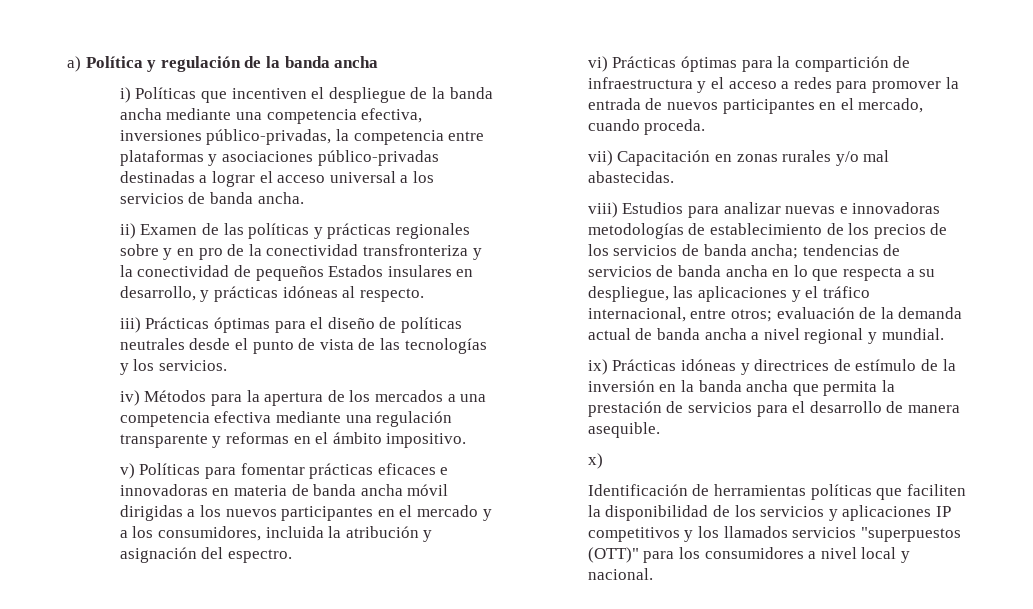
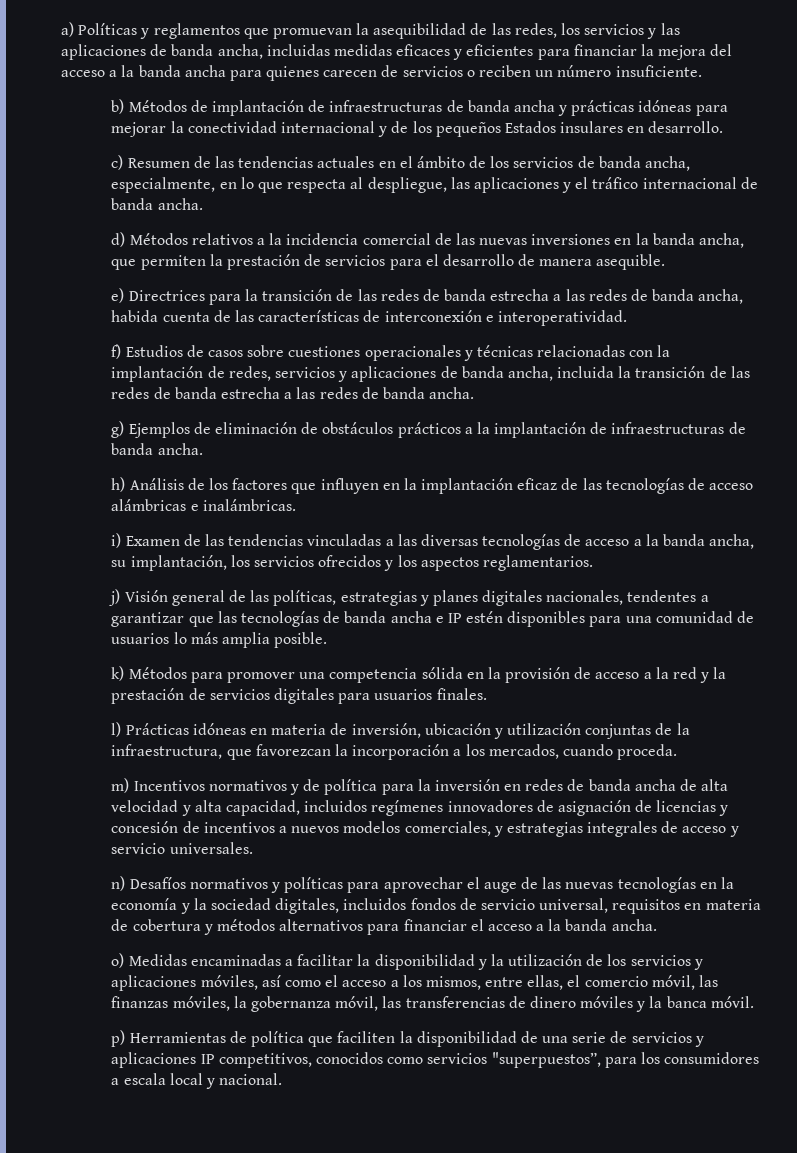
[85,56,379,72] [119,87,493,103] [119,108,423,124] [119,129,485,145] [119,150,439,166] [119,171,434,187] [119,192,304,204] [119,223,470,239] [119,244,482,260] [119,265,474,281] [119,286,424,302] [119,317,462,333] [119,338,487,354] [119,359,228,375] [119,390,487,406] [119,411,453,427] [119,432,467,448] [119,463,449,479] [119,484,449,496] [119,505,492,521] [119,526,433,542] [119,547,293,563] [587,56,911,72] [587,77,959,93] [587,98,924,114] [587,119,706,135] [587,150,890,166] [587,171,674,183] [587,202,941,218] [587,223,926,239] Política y regulación de la banda ancha // i) Políticas que incentiven el despliegue de la banda ancha mediante una competencia efectiva, inversiones público-privadas, la competencia entre plataformas y asociaciones público-privadas destinadas a lograr el acceso universal a los servicios de banda ancha. // ii) Examen de las políticas y prácticas regionales sobre y en pro de la conectividad transfronteriza y la conectividad de pequeños Estados insulares en desarrollo, y prácticas idóneas al respecto. // iii) Prácticas óptimas para el diseño de políticas neutrales desde el punto de vista de las tecnologías y los servicios. // iv) Métodos para la apertura de los mercados a una competencia efectiva mediante una regulación transparente y reformas en el ámbito impositivo. // v) Políticas para fomentar prácticas eficaces e innovadoras en materia de banda ancha móvil dirigidas a los nuevos participantes en el mercado y a los consumidores, incluida la atribución y asignación del espectro. // vi) Prácticas óptimas para la compartición de infraestructura y el acceso a redes para promover la entrada de nuevos participantes en el mercado, cuando proceda. // vii) Capacitación en zonas rurales y/o mal abastecidas. // viii) Estudios para analizar nuevas e innovadoras metodologías de establecimiento de los precios -> [78,23,680,39] [61,44,733,60] [61,65,702,81] [111,99,728,116] [111,121,724,137] [111,155,465,170] Políticas y reglamentos que promuevan la asequibilidad de las redes, los servicios y las aplicaciones de banda ancha, incluidas medidas eficaces y eficientes para financiar la mejora del acceso a la banda ancha para quienes carecen de servicios o reciben un número insuficiente. // b) Métodos de implantación de infraestructuras de banda ancha y prácticas idóneas para mejorar la conectividad internacional y de los pequeños Estados insulares en desarrollo. // c) Resumen de las tendencias actuales en el ámbito
[751,244,901,259] [587,265,768,277] ancha; tendencias de servicios de banda ancha -> [645,156,691,171] [111,177,216,193] ancha, especialmente,
[906,269,936,277] a su -> [350,177,364,189] al
[587,307,963,322] [587,328,944,344] [587,359,956,375] [587,380,878,396] internacional, entre otros; evaluación de la demanda actual de banda ancha a nivel regional y mundial. // ix) Prácticas idóneas y directrices de estímulo de la inversión en la banda ancha que permita -> [642,177,758,189] [111,198,203,210] [111,232,745,248] [111,255,206,270] internacional de banda ancha. // d) Métodos relativos a la incidencia comercial de las nuevas inversiones en la banda ancha, que permiten
[587,453,603,469] [587,484,872,500] x) // Identificación de herramientas políticas -> [111,288,744,305] [111,310,627,326] [111,344,671,361] [111,366,750,382] [111,387,475,399] [111,421,746,438] [111,443,203,455] [111,477,754,494] [111,499,296,511] [111,533,755,550] [111,555,593,571] [109,589,709,606] [111,611,755,627] [111,632,328,648] [111,666,727,683] [111,688,487,704] [111,722,690,739] [111,744,678,760] [111,778,729,795] [111,800,729,816] [111,821,739,837] [111,842,253,854] [111,876,735,893] [111,898,761,914] [111,919,657,935] [111,953,703,970] [111,975,719,991] [111,996,754,1012] [111,1030,304,1047] e) Directrices para la transición de las redes de banda estrecha a las redes de banda ancha, habida cuenta de las características de interconexión e interoperatividad. // f) Estudios de casos sobre cuestiones operacionales y técnicas relacionadas con la implantación de redes, servicios y aplicaciones de banda ancha, incluida la transición de las redes de banda estrecha a las redes de banda ancha. // g) Ejemplos de eliminación de obstáculos prácticos a la implantación de infraestructuras de banda ancha. // h) Análisis de los factores que influyen en la implantación eficaz de las tecnologías de acceso alámbricas e inalámbricas. // i) Examen de las tendencias vinculadas a las diversas tecnologías de acceso a la banda ancha, su implantación, los servicios ofrecidos y los aspectos reglamentarios. // j) Visión general de las políticas, estrategias y planes digitales nacionales, tendentes a garantizar que las tecnologías de banda ancha e IP estén disponibles para una comunidad de usuarios lo más amplia posible. // k) Métodos para promover una competencia sólida en la provisión de acceso a la red y la prestación de servicios digitales para usuarios finales. // l) Prácticas idóneas en materia de inversión, ubicación y utilización conjuntas de la infraestructura, que favorezcan la incorporación a los mercados, cuando proceda. // m) Incentivos normativos y de política para la inversión en redes de banda ancha de alta velocidad y alta capacidad, incluidos regímenes innovadores de asignación de licencias y concesión de incentivos a nuevos modelos comerciales, y estrategias integrales de acceso y servicio universales. // n) Desafíos normativos y políticas para aprovechar el auge de las nuevas tecnologías en la economía y la sociedad digitales, incluidos fondos de servicio universal, requisitos en materia de cobertura y métodos alternativos para financiar el acceso a la banda ancha. // o) Medidas encaminadas a facilitar la disponibilidad y la utilización de los servicios y aplicaciones móviles, así como el acceso a los mismos, entre ellas, el comercio móvil, las finanzas móviles, la gobernanza móvil, las transferencias de dinero móviles y la banca móvil. // p) Herramientas de política
[734,505,756,517] los -> [542,1031,628,1043] una serie de
[587,526,961,542] [587,547,639,563] competitivos y los llamados servicios "superpuestos (OTT)" -> [218,1052,601,1068] competitivos, conocidos como servicios "superpuestos”,
[820,547,857,559] nivel -> [123,1073,166,1085] escala

